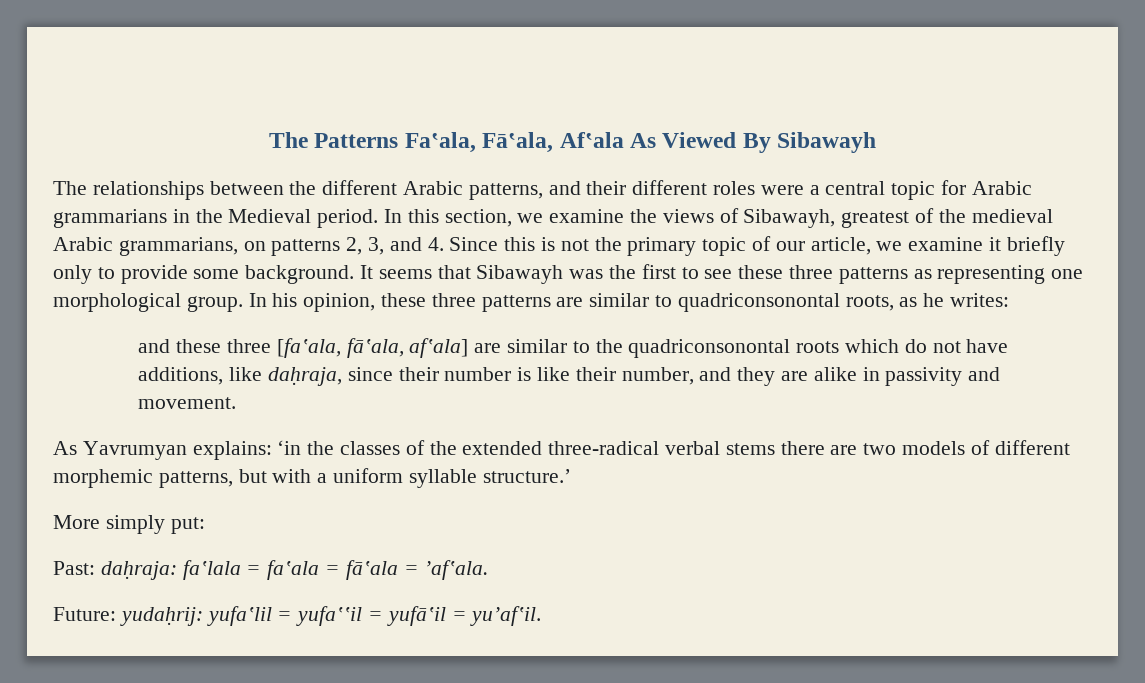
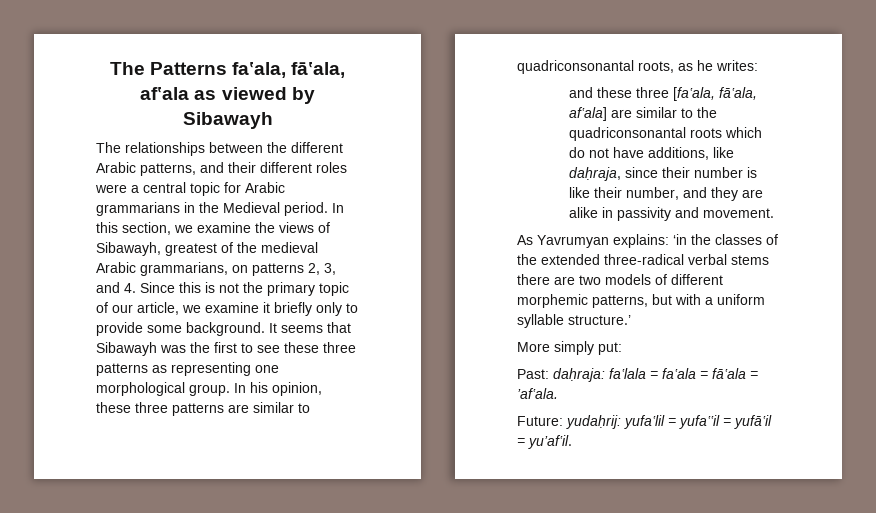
[404,132,771,153] Fa‛ala, Fā‛ala, Af‛ala As Viewed By -> [232,62,346,78] [140,87,315,104] fa‛ala, fā‛ala, af‛ala as viewed by
[677,293,840,312] quadriconsonontal -> [517,60,634,74] quadriconsonantal
[628,339,791,358] quadriconsonontal -> [568,127,686,141] quadriconsonantal

